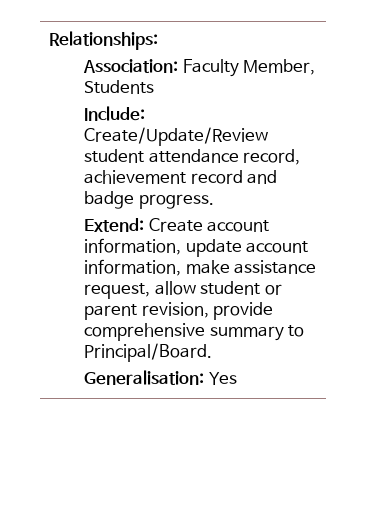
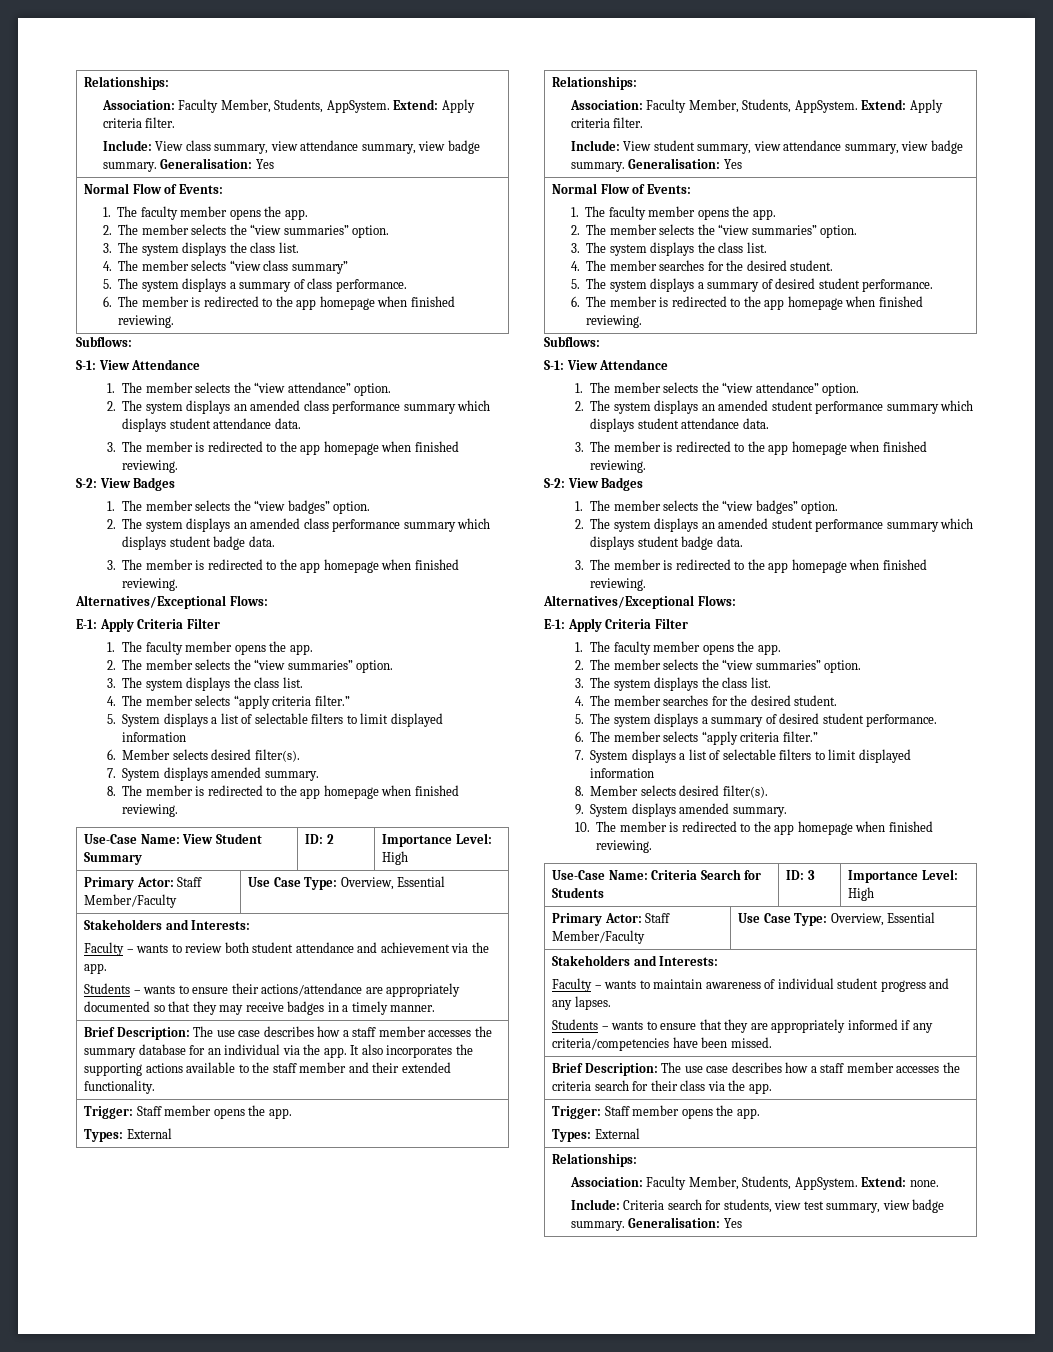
[49,31,159,50] [83,59,316,77] [84,80,155,94] [84,106,146,121] [84,127,269,146] [84,149,301,165] [84,170,278,184] [84,191,214,209] [84,218,270,232] [84,238,309,257] [84,259,317,276] [84,281,282,299] [84,302,274,320] [84,323,305,341] [84,343,213,362] Relationships: // Association: Faculty Member, Students // Include: Create/Update/Review student attendance record, achievement record and badge progress. // Extend: Create account information, update account information, make assistance request, allow student or parent revision, provide comprehensive summary to Principal/Board. // -> [84,76,170,90] [101,99,475,113] [102,117,176,128] [102,140,480,154] [102,158,274,172] [84,183,223,194] [102,206,308,220] [102,224,390,238] [102,242,299,256] [102,260,348,274] [102,278,407,292] [102,296,455,310] [118,315,175,328] [76,336,132,347] [76,359,201,370] [106,382,392,396] [106,400,491,414] [122,418,301,432] [106,441,459,455] [122,460,179,473] [76,477,176,491] [106,500,371,514] [106,518,491,532] [122,536,275,550] [106,559,459,573] [122,578,179,591] [75,595,268,609] [76,618,220,632] [106,641,313,655] [106,659,394,673] [106,677,303,691] [106,695,350,709] [106,713,443,727] [122,732,187,742] [106,749,300,762] [106,767,319,781] [106,785,459,799] [122,804,179,817] [84,833,262,844] [84,852,143,865] [305,834,334,844] [382,833,492,847] [382,851,409,865] [84,877,203,890] [84,894,178,908] [248,876,446,890] [84,919,251,930] [84,942,489,956] [84,963,108,974] [84,983,461,997] [84,1001,436,1015] [84,1026,492,1040] [84,1044,473,1058] [84,1062,451,1076] [84,1080,156,1094] [84,1105,292,1119] [84,1128,172,1142] [552,76,638,90] [569,99,943,113] [570,117,644,128] [570,140,963,154] [570,158,742,172] [552,183,691,194] [570,206,776,220] [570,224,858,238] [570,242,767,256] [570,260,834,271] [570,278,934,292] [570,296,923,310] [586,315,643,328] [544,336,600,347] [544,359,669,370] [574,382,860,396] [574,400,974,414] [590,418,769,432] [574,441,927,455] [590,460,647,473] [544,477,644,491] [574,500,839,514] [574,518,974,532] [590,536,743,550] [574,559,927,573] [590,578,647,591] [543,595,736,609] [544,618,688,632] [574,641,781,655] [574,659,862,673] [574,677,771,691] [574,695,838,706] [574,713,938,727] [574,731,818,745] [574,749,911,763] [590,768,655,778] [574,785,768,798] [574,803,787,817] [574,821,933,835] [596,840,653,853] [552,869,762,880] [552,887,605,898] [786,870,815,880] [848,869,958,883] [848,887,875,901] [552,913,671,926] [552,930,646,944] [738,912,936,926] [552,955,719,966] [552,978,950,992] [552,996,611,1010] [552,1019,933,1033] [552,1037,772,1051] [552,1062,960,1076] [552,1080,772,1094] [552,1105,760,1119] [552,1128,640,1142] [552,1153,638,1167] [569,1176,939,1190] [570,1199,945,1213] [570,1221,625,1231] Relationships: // Association: Faculty Member, Students, AppSystem. Extend: Apply criteria filter. // Include: View class summary, view attendance summary, view badge summary. Generalisation: Yes // Normal Flow of Events: // 1. The faculty member opens the app. // 2. The member selects the “view summaries” option. // 3. The system displays the class list. // 4. The member selects “view class summary” // 5. The system displays a summary of class performance. // 6. The member is redirected to the app homepage when finished reviewing. // Subflows: // S-1: View Attendance // 1. The member selects the “view attendance” option. // 2. The system displays an amended class performance summary which displays student attendance data. // 3. The member is redirected to the app homepage when finished reviewing. // S-2: View Badges // 1. The member selects the “view badges” option. // 2. The system displays an amended class performance summary which displays student badge data. // 3. The member is redirected to the app homepage when finished reviewing. // Alternatives/Exceptional Flows: // E-1: Apply Criteria Filter // 1. The faculty member opens the app. // 2. The member selects the “view summaries” option. // 3. The system displays the class list. // 4. The member selects “apply criteria filter.” // 5. System displays a list of selectable filters to limit displayed information // 6. Member selects desired filter(s). // 7. System displays amended summary. // 8. The member is redirected to the app homepage when finished reviewing. // Use-Case Name: View Student Summary | ID: 2 | Importance Level: High // Primary Actor: Staff Member/Faculty | Use Case Type: Overview, Essential // Stakeholders and Interests: // Faculty – wants to review both student attendance and achievement via the app. // Students – wants to ensure their actions/attendance are appropriately documented so that they may receive badges in a timely manner. // Brief Description: The use case describes how a staff member accesses the summary database for an individual via the app. It also incorporates the supporting actions available to the staff member and their extended functionality. // Trigger: Staff member opens the app. // Types: External // Relationships: // Association: Faculty Member, Students, AppSystem. Extend: Apply criteria filter. // Include: View student summary, view attendance summary, view badge summary. Generalisation: Yes // Normal Flow of Events: // 1. The faculty member opens the app. // 2. The member selects the “view summaries” option. // 3. The system displays the class list. // 4. The member searches for the desired student. // 5. The system displays a summary of desired student performance. // 6. The member is redirected to the app homepage when finished reviewing. // Subflows: // S-1: View Attendance // 1. The member selects the “view attendance” option. // 2. The system displays an amended student performance summary which displays student attendance data. // 3. The member is redirected to the app homepage when finished reviewing. // S-2: View Badges // 1. The member selects the “view badges” option. // 2. The system displays an amended student performance summary which displays student badge data. // 3. The member is redirected to the app homepage when finished reviewing. // Alternatives/Exceptional Flows: // E-1: Apply Criteria Filter // 1. The faculty member opens the app. // 2. The member selects the “view summaries” option. // 3. The system displays the class list. // 4. The member searches for the desired student. // 5. The system displays a summary of desired student performance. // 6. The member selects “apply criteria filter.” // 7. System displays a list of selectable filters to limit displayed information // 8. Member selects desired filter(s). // 9. System displays amended summary. // 10. The member is redirected to the app homepage when finished reviewing. // Use-Case Name: Criteria Search for Students | ID: 3 | Importance Level: High // Primary Actor: Staff Member/Faculty | Use Case Type: Overview, Essential // Stakeholders and Interests: // Faculty – wants to maintain awareness of individual student progress and any lapses. // Students – wants to ensure that they are appropriately informed if any criteria/competencies have been missed. // Brief Description: The use case describes how a staff member accesses the criteria search for their class via the app. // Trigger: Staff member opens the app. // Types: External // Relationships: // Association: Faculty Member, Students, AppSystem. Extend: none. // Include: Criteria search for students, view test summary, view badge summary.

